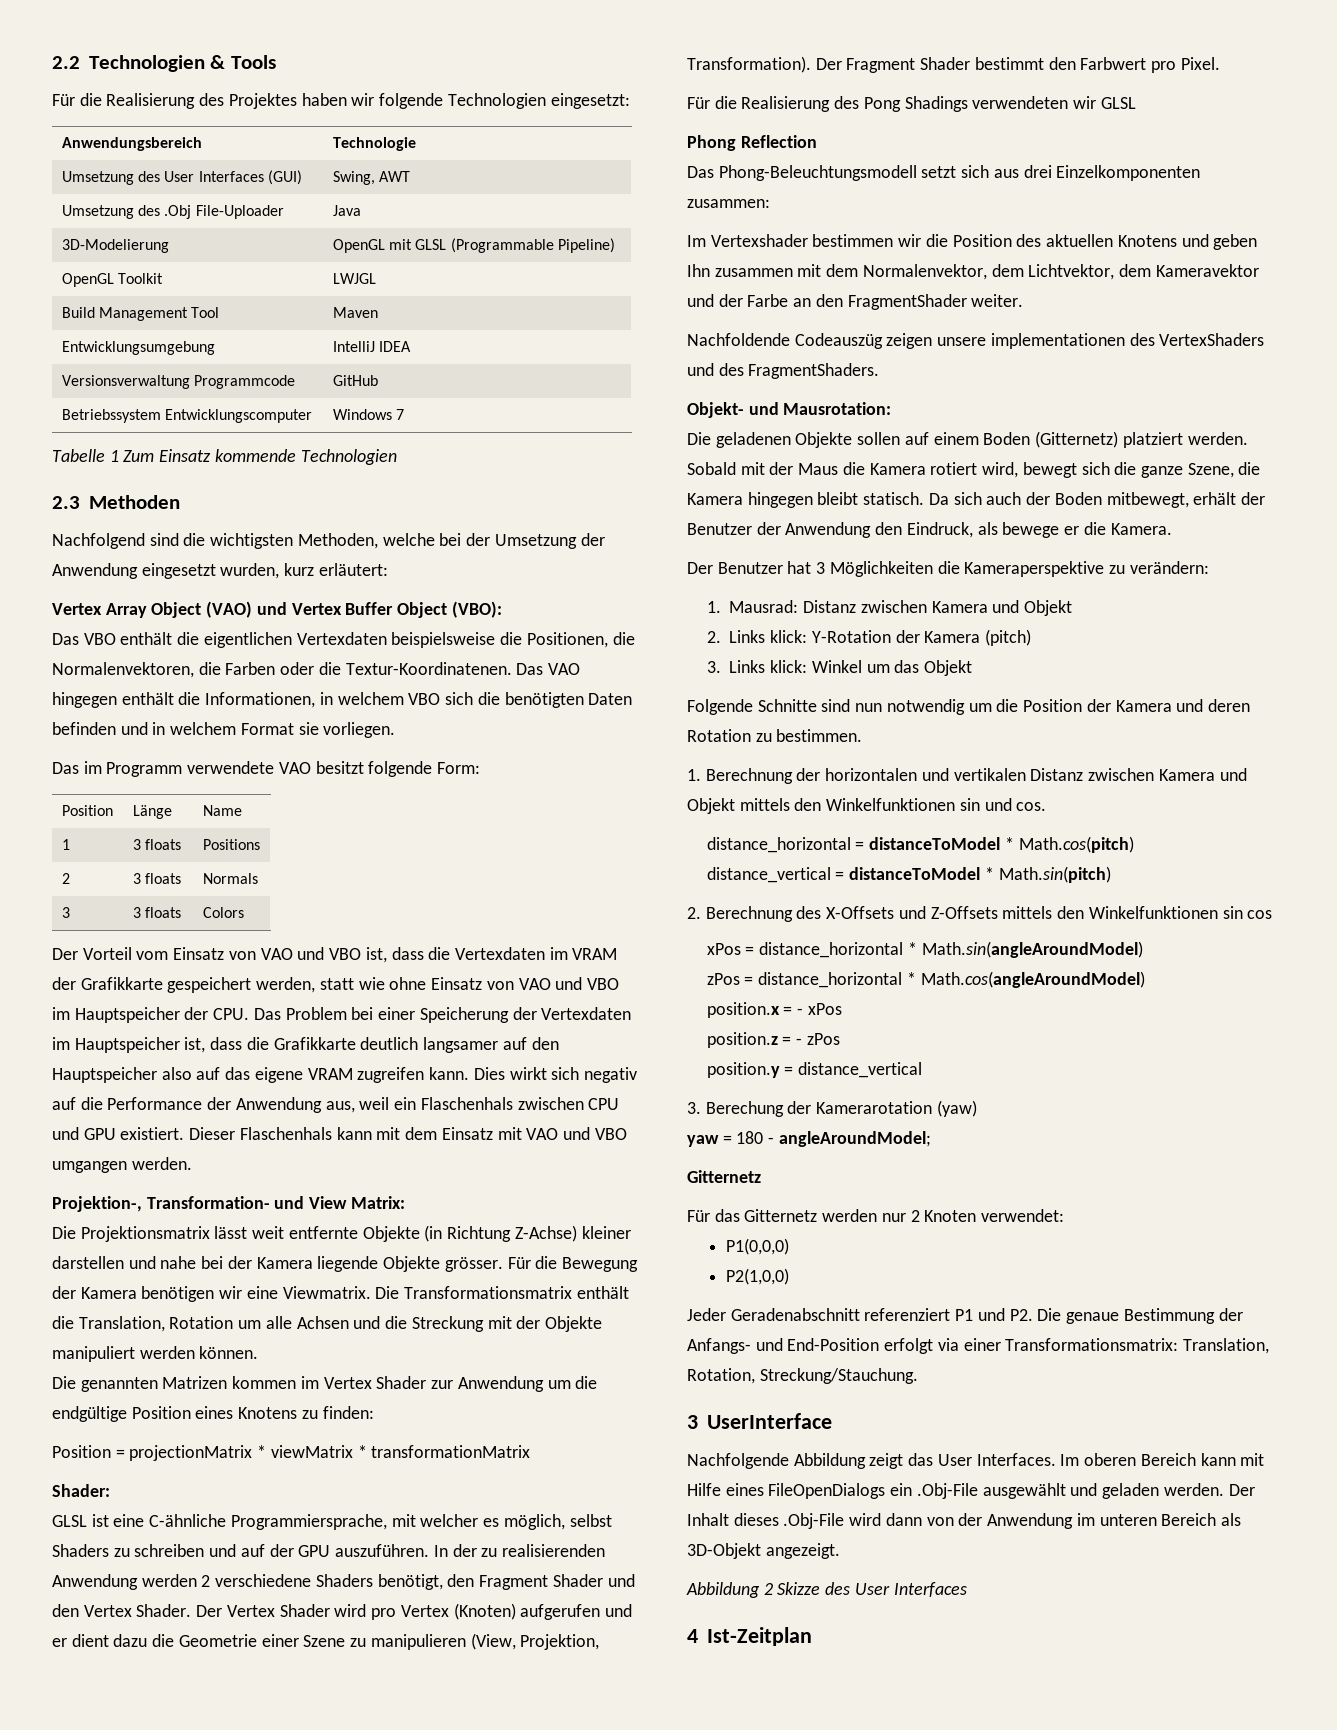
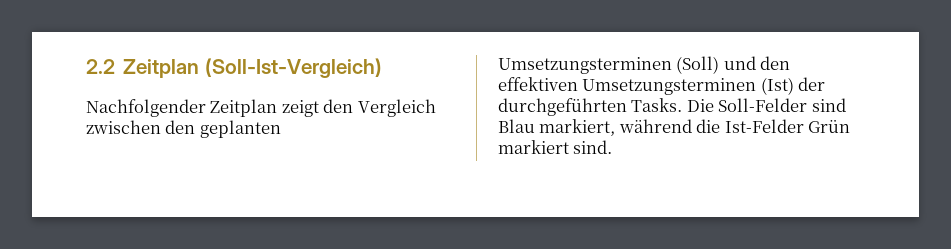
[88,55,276,72] [52,93,630,109] [61,137,202,151] [332,137,416,151] [61,170,302,185] [332,171,411,185] [61,205,284,219] [332,205,361,216] [61,239,169,253] [332,238,615,253] [61,273,164,287] [332,273,376,284] [61,307,220,321] [332,307,378,318] [61,341,215,355] [332,341,412,352] [61,375,296,389] [332,375,378,386] [61,409,313,423] [332,409,405,420] [52,449,397,465] [52,495,180,509] [52,533,605,549] [52,563,388,579] [52,601,502,618] [52,632,635,648] [52,662,581,678] [52,692,633,708] [52,722,396,738] [52,761,481,777] [61,805,113,816] [132,805,172,819] [202,805,242,816] [61,839,70,850] [132,839,182,850] [202,839,260,850] [61,873,70,884] [132,873,182,884] [202,873,258,884] [61,907,70,918] [132,907,182,918] [202,907,244,918] [52,947,618,963] [52,977,619,993] [52,1007,632,1023] [52,1037,559,1053] [52,1067,637,1083] [52,1097,620,1113] [52,1127,627,1140] [52,1157,192,1173] [52,1196,405,1212] [52,1225,631,1242] [52,1256,638,1272] [52,1286,629,1302] [52,1316,602,1332] [52,1346,259,1362] [52,1376,598,1392] [52,1406,374,1422] [52,1445,531,1461] [52,1484,110,1497] [52,1514,612,1530] [52,1544,605,1557] [52,1574,635,1590] [52,1603,632,1620] [52,1633,600,1650] [687,56,1220,73] [687,96,1136,112] [687,135,817,151] [687,165,1201,181] [687,199,770,208] [687,234,1258,250] [687,264,1259,280] [687,294,1024,310] [687,333,1265,349] [687,363,880,379] [687,402,892,418] [687,431,1248,448] [687,462,1261,478] [687,492,1265,508] [687,522,1172,538] [687,561,1209,577] [706,600,1073,616] [706,629,1032,646] [706,660,973,676] [687,699,1250,715] [687,729,863,742] [687,768,1247,784] [687,798,1047,814] [706,836,1134,853] [706,866,1111,883] [687,906,1273,922] [706,941,1143,958] [706,971,1145,988] [706,1002,842,1018] [706,1032,840,1048] [706,1062,923,1078] [687,1100,977,1117] [687,1131,931,1147] [687,1170,761,1183] [687,1209,1065,1222] [725,1238,789,1255] [725,1268,789,1285] [687,1308,1243,1324] [687,1338,1270,1354] [687,1368,918,1384] [687,1413,832,1429] [687,1453,1265,1469] [687,1483,1255,1499] [687,1513,1241,1529] [687,1543,840,1559] [686,1582,967,1598] [687,1627,812,1646] Technologien & Tools // Für die Realisierung des Projektes haben wir folgende Technologien eingesetzt: // Anwendungsbereich | Technologie // Umsetzung des User Interfaces (GUI) | Swing, AWT // Umsetzung des .Obj File-Uploader | Java // 3D-Modelierung | OpenGL mit GLSL (Programmable Pipeline) // OpenGL Toolkit | LWJGL // Build Management Tool | Maven // Entwicklungsumgebung | IntelliJ IDEA // Versionsverwaltung Programmcode | GitHub // Betriebssystem Entwicklungscomputer | Windows 7 // Tabelle 1 Zum Einsatz kommende Technologien // 2.3 Methoden // Nachfolgend sind die wichtigsten Methoden, welche bei der Umsetzung der Anwendung eingesetzt wurden, kurz erläutert: // Vertex Array Object (VAO) und Vertex Buffer Object (VBO): // Das VBO enthält die eigentlichen Vertexdaten beispielsweise die Positionen, die Normalenvektoren, die Farben oder die Textur-Koordinatenen. Das VAO hingegen enthält die Informationen, in welchem VBO sich die benötigten Daten befinden und in welchem Format sie vorliegen. // Das im Programm verwendete VAO besitzt folgende Form: // Position | Länge | Name // 1 | 3 floats | Positions // 2 | 3 floats | Normals // 3 | 3 floats | Colors // Der Vorteil vom Einsatz von VAO und VBO ist, dass die Vertexdaten im VRAM der Grafikkarte gespeichert werden, statt wie ohne Einsatz von VAO und VBO im Hauptspeicher der CPU. Das Problem bei einer Speicherung der Vertexdaten im Hauptspeicher ist, dass die Grafikkarte deutlich langsamer auf den Hauptspeicher also auf das eigene VRAM zugreifen kann. Dies wirkt sich negativ auf die Performance der Anwendung aus, weil ein Flaschenhals zwischen CPU und GPU existiert. Dieser Flaschenhals kann mit dem Einsatz mit VAO und VBO umgangen werden. // Projektion-, Transformation- und View Matrix: // Die Projektionsmatrix lässt weit entfernte Objekte (in Richtung Z-Achse) kleiner darstellen und nahe bei der Kamera liegende Objekte grösser. Für die Bewegung der Kamera benötigen wir eine Viewmatrix. Die Transformationsmatrix enthält die Translation, Rotation um alle Achsen und die Streckung mit der Objekte manipuliert werden können. // Die genannten Matrizen kommen im Vertex Shader zur Anwendung um die endgültige Position eines Knotens zu finden: // Position = projectionMatrix * viewMatrix * transformationMatrix // Shader: // GLSL ist eine C-ähnliche Programmiersprache, mit welcher es möglich, selbst Shaders zu schreiben und auf der GPU auszuführen. In der zu realisierenden Anwendung werden 2 verschiedene Shaders benötigt, den Fragment Shader und den Vertex Shader. Der Vertex Shader wird pro Vertex (Knoten) aufgerufen und er dient dazu die Geometrie einer Szene zu manipulieren (View, Projektion, Transformation). Der Fragment Shader bestimmt den Farbwert pro Pixel. // Für die Realisierung des Pong Shadings verwendeten wir GLSL // Phong Reflection // Das Phong-Beleuchtungsmodell setzt sich aus drei Einzelkomponenten zusammen: // Im Vertexshader bestimmen wir die Position des aktuellen Knotens und geben Ihn zusammen mit dem Normalenvektor, dem Lichtvektor, dem Kameravektor und der Farbe an den FragmentShader weiter. // Nachfoldende Codeauszüg zeigen unsere implementationen des VertexShaders und des FragmentShaders. // Objekt- und Mausrotation: // Die geladenen Objekte sollen auf einem Boden (Gitternetz) platziert werden. Sobald mit der Maus die Kamera rotiert wird, bewegt sich die ganze Szene, die Kamera hingegen bleibt statisch. Da sich auch der Boden mitbewegt, erhält der Benutzer der Anwendung den Eindruck, als bewege er die Kamera. // Der Benutzer hat 3 Möglichkeiten die Kameraperspektive zu verändern: // 1. Mausrad: Distanz zwischen Kamera und Objekt // 2. Links klick: Y-Rotation der Kamera (pitch) // 3. Links klick: Winkel um das Objekt // Folgende Schnitte sind nun notwendig um die Position der Kamera und deren Rotation zu bestimmen. // 1. Berechnung der horizontalen und vertikalen Distanz zwischen Kamera und Objekt mittels den Winkelfunktionen sin und cos. // distance_horizontal = distanceToModel * Math.cos(pitch) // distance_vertical = distanceToModel * Math.sin(pitch) // 2. Berechnung des X-Offsets und Z-Offsets mittels den Winkelfunktionen sin cos // xPos = distance_horizontal * Math.sin(angleAroundModel) // zPos = distance_horizontal * Math.cos(angleAroundModel) // position.x = - xPos // position.z = - zPos // position.y = distance_vertical // 3. Berechung der Kamerarotation (yaw) // yaw = 180 - angleAroundModel; // Gitternetz // Für das Gitternetz werden nur 2 Knoten verwendet: // P1(0,0,0) // P2(1,0,0) // Jeder Geradenabschnitt referenziert P1 und P2. Die genaue Bestimmung der Anfangs- und End-Position erfolgt via einer Transformationsmatrix: Translation, Rotation, Streckung/Stauchung. // 3 UserInterface // Nachfolgende Abbildung zeigt das User Interfaces. Im oberen Bereich kann mit Hilfe eines FileOpenDialogs ein .Obj-File ausgewählt und geladen werden. Der Inhalt dieses .Obj-File wird dann von der Anwendung im unteren Bereich als 3D-Objekt angezeigt. // Abbildung 2 Skizze des User Interfaces // 4 Ist-Zeitplan -> [123,58,382,78] [86,99,436,117] [86,120,281,138] [498,56,791,74] [498,77,826,95] [498,98,846,116] [498,119,851,136] [498,140,613,154] Zeitplan (Soll-Ist-Vergleich) // Nachfolgender Zeitplan zeigt den Vergleich zwischen den geplanten Umsetzungsterminen (Soll) und den effektiven Umsetzungsterminen (Ist) der durchgeführten Tasks. Die Soll-Felder sind Blau markiert, während die Ist-Felder Grün markiert sind.

